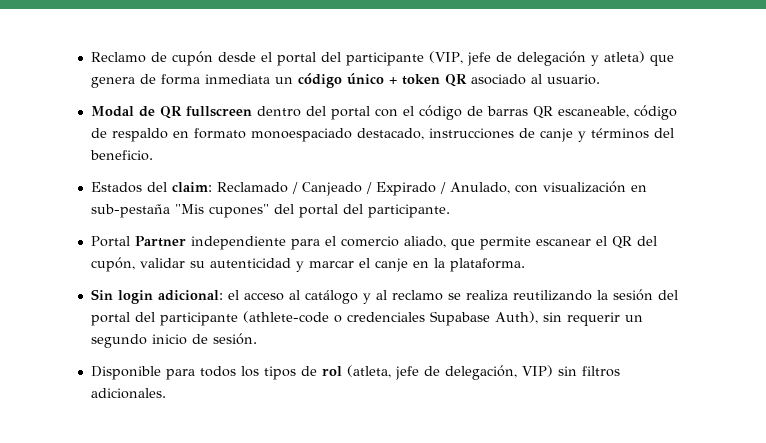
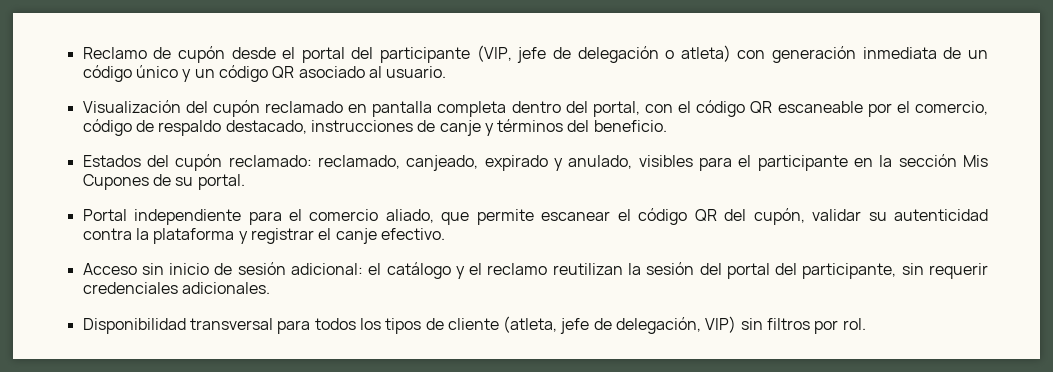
[590,51,674,66] [90,73,600,88] [90,106,252,119] y atleta) que genera de forma inmediata un código único + token QR asociado al usuario. // Modal de QR fullscreen -> [665,45,988,63] [82,65,447,82] [82,100,507,117] o atleta) con generación inmediata de un código único y un código QR asociado al usuario. // Visualización del cupón reclamado en pantalla completa
[330,106,370,120] portal -> [592,101,640,117] portal,
[466,105,677,120] [90,128,352,142] de barras QR escaneable, código de respaldo en formato monoespaciado -> [750,101,988,117] [82,119,222,136] QR escaneable por el comercio, código de respaldo
[171,181,647,196] [90,204,450,218] claim: Reclamado / Canjeado / Expirado / Anulado, con visualización en sub-pestaña "Mis cupones" del portal del participante. -> [175,154,988,171] [82,174,245,190] cupón reclamado: reclamado, canjeado, expirado y anulado, visibles para el participante en la sección Mis Cupones de su portal.
[134,236,186,247] Partner -> (127, 215) none
(607, 241) none -> [638,208,688,225] código
[295,258,525,272] [90,289,592,304] y marcar el canje en la plataforma. // Sin login adicional: el acceso al catálogo y al reclamo se realiza reutilizando -> [82,228,445,244] [82,262,623,279] contra la plataforma y registrar el canje efectivo. // Acceso sin inicio de sesión adicional: el catálogo y el reclamo reutilizan
[159,311,643,326] [90,333,257,348] [90,366,161,380] participante (athlete-code o credenciales Supabase Auth), sin requerir un segundo inicio de sesión. // Disponible -> [802,263,988,279] [82,282,270,294] [82,318,273,334] participante, sin requerir credenciales adicionales. // Disponibilidad transversal
[321,366,342,376] rol -> [447,318,499,330] cliente
[90,388,166,399] adicionales. -> [814,318,866,334] por rol.

